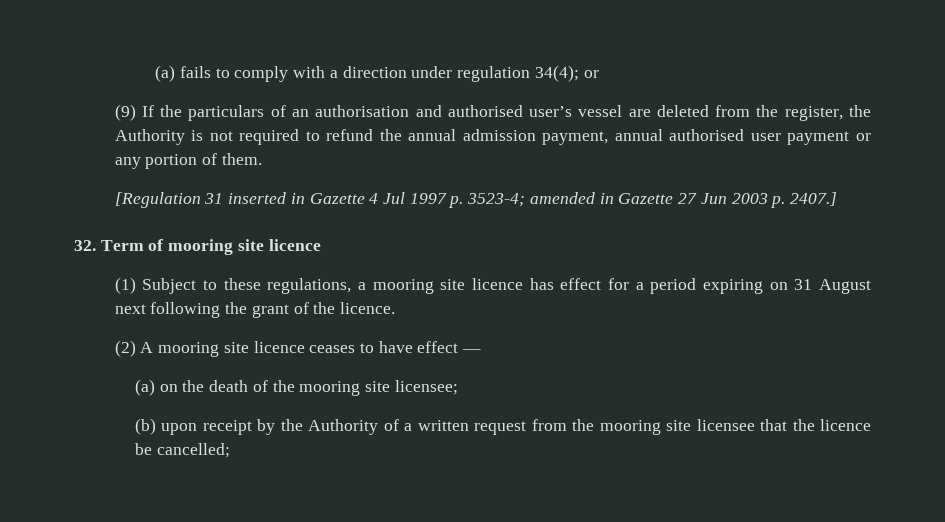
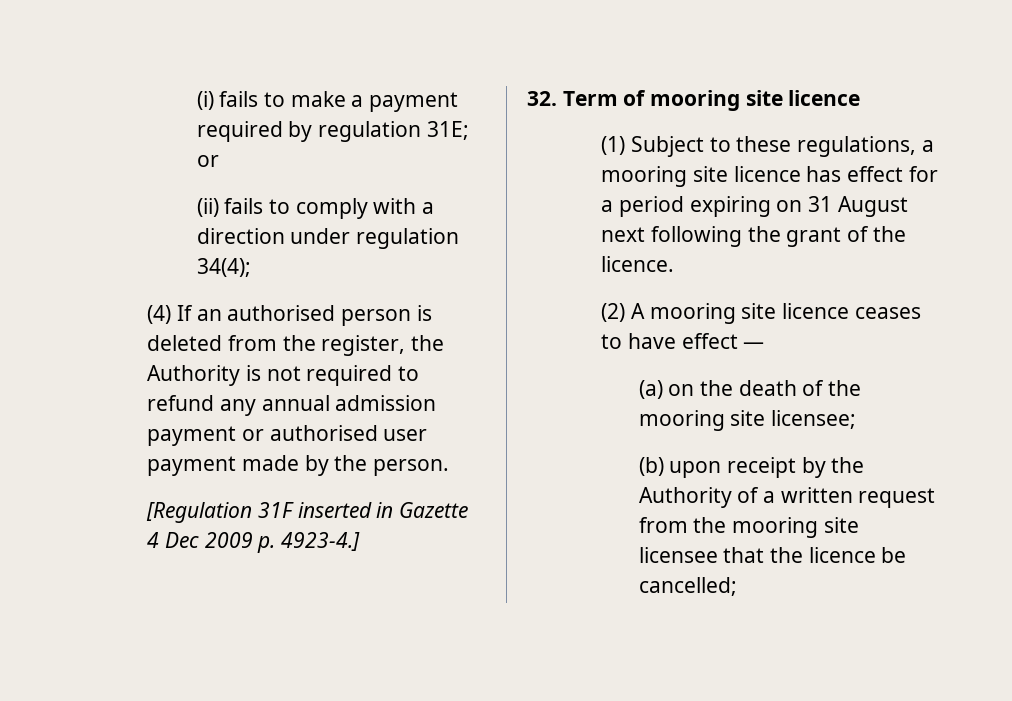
[155,65,176,82] (a) -> [196,91,458,112] [196,121,469,142] [196,155,219,167] [196,198,219,217] (i) fails to make a payment required by regulation 31E; or // (ii)
[583,70,599,78] [114,104,651,121] or // (9) If the particulars of an authorisation and authorised user’s vessel are -> [147,305,432,326] // (4) If an authorised person is
[379,129,402,141] the -> [220,399,257,416] any
[542,129,663,145] payment, annual -> [147,426,265,446] payment or
[856,133,871,141] [114,153,262,169] or any portion of them. -> [242,455,450,476] made by the person.
[204,193,224,204] 31 -> [258,502,295,518] 31F
[383,192,837,208] Jul 1997 p. 3523-4; amended in Gazette 27 Jun 2003 p. 2407.] -> [165,532,361,553] Dec 2009 p. 4923-4.]

